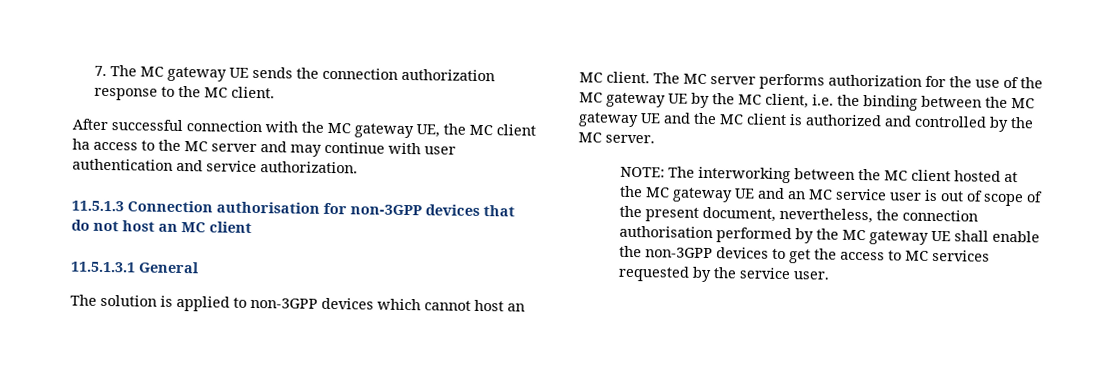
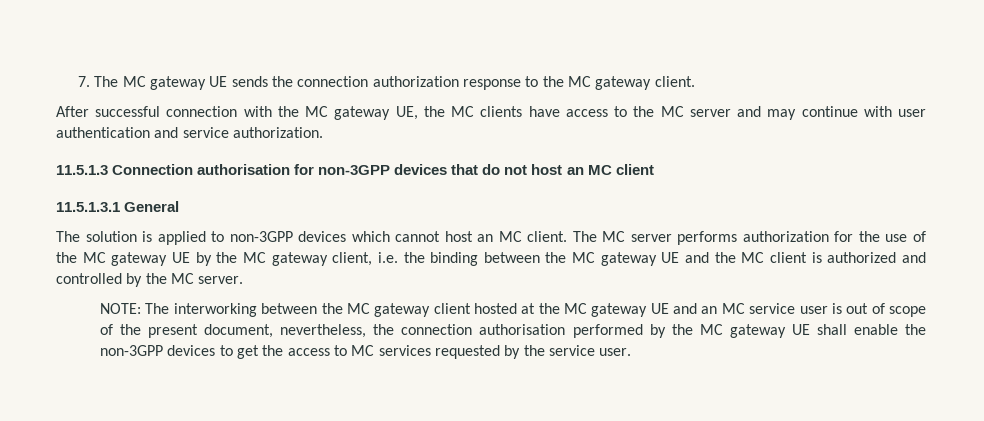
(228, 92) none -> [595,76,652,90] gateway
[496,124,536,136] [72,138,90,150] client ha -> [480,106,560,117] clients have
(762, 99) none -> [271,252,328,266] gateway
(908, 175) none -> [374,303,431,317] gateway

